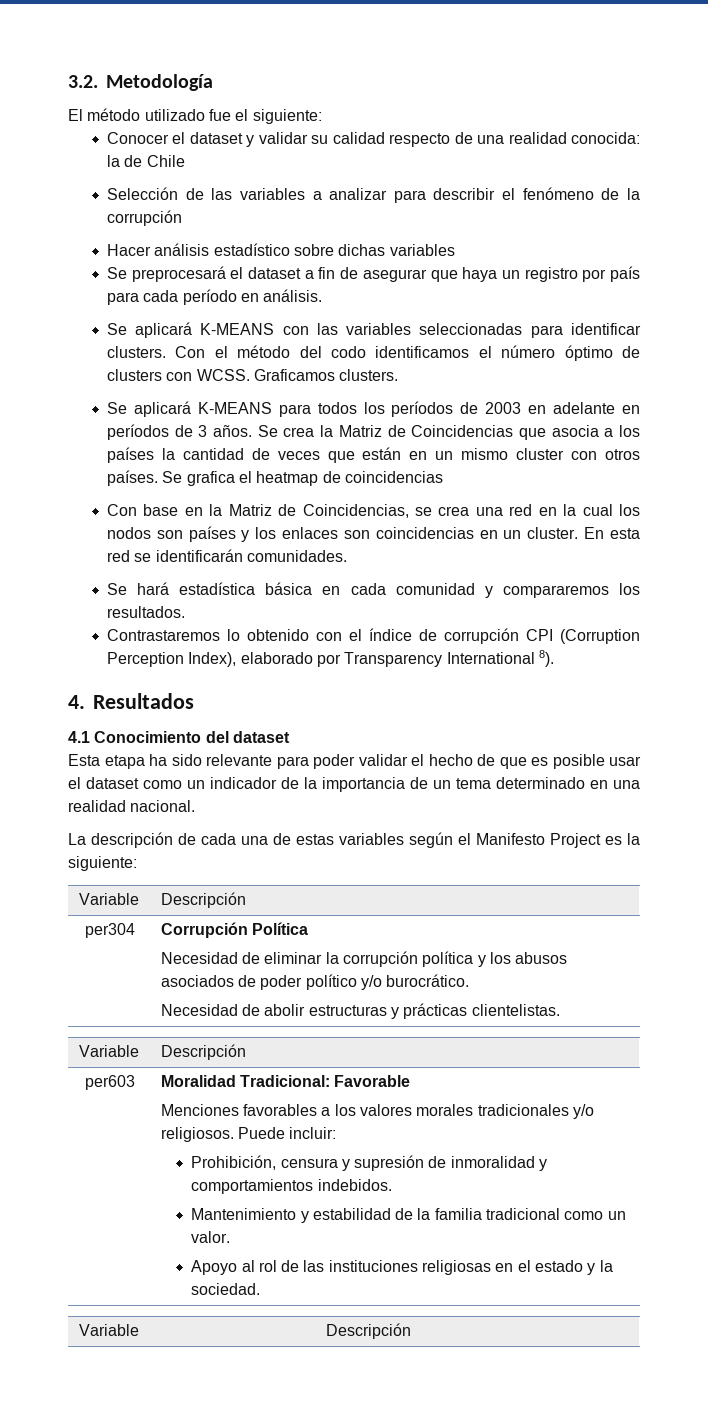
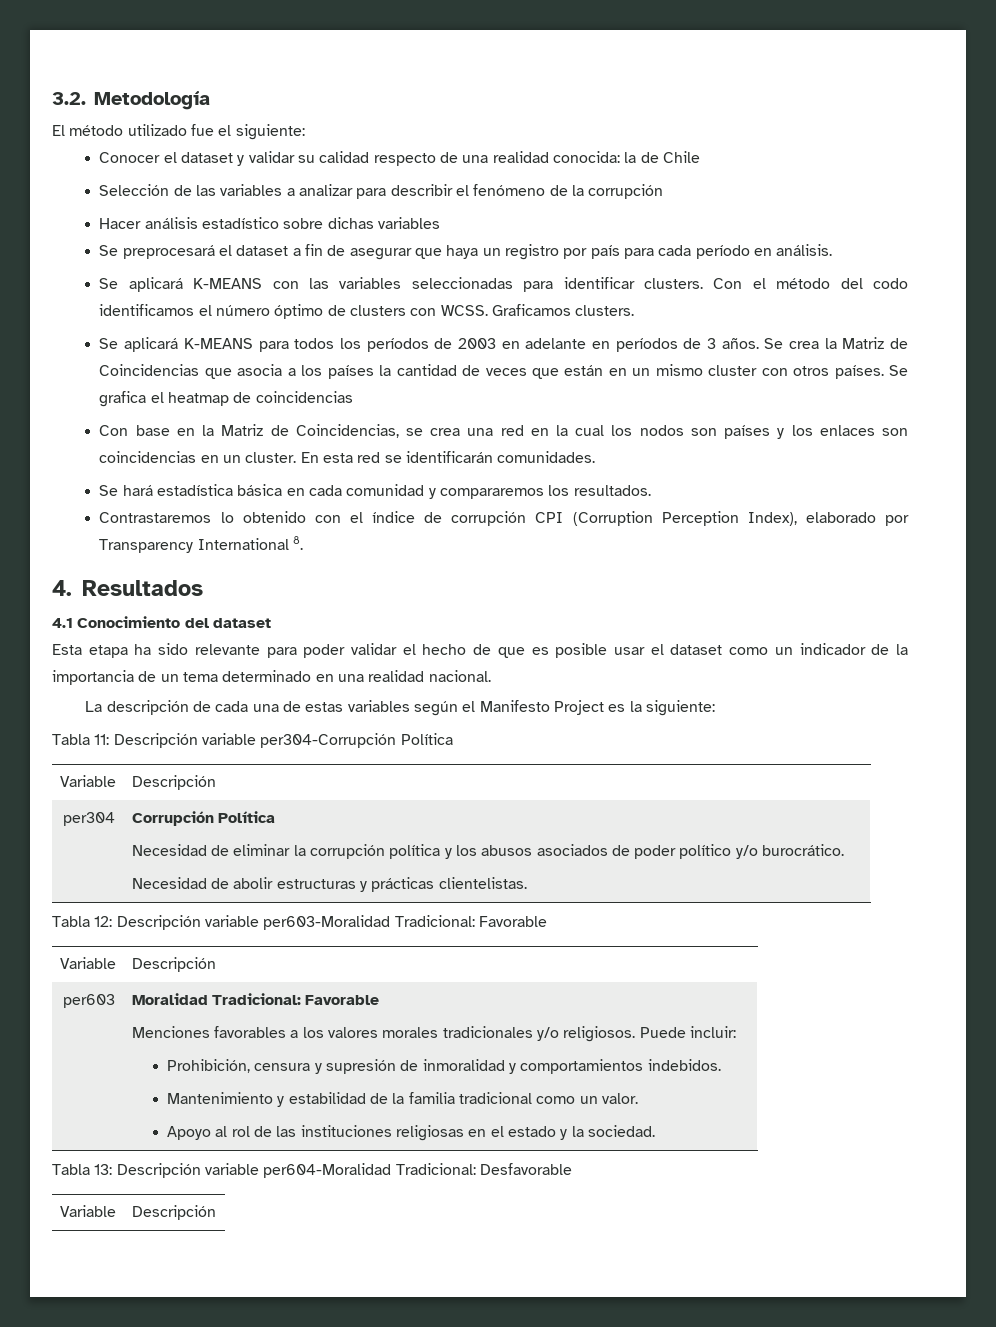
[538,650,554,667] 8). -> [293,536,304,550] 8.
(137, 863) none -> [52,733,453,748] // Tabla 11: Descripción variable per304-Corrupción Política
(560, 1010) none -> [52,915,547,930] // Tabla 12: Descripción variable per603-Moralidad Tradicional: Favorable
(261, 1289) none -> [52,1163,572,1178] // Tabla 13: Descripción variable per604-Moralidad Tradicional: Desfavorable

